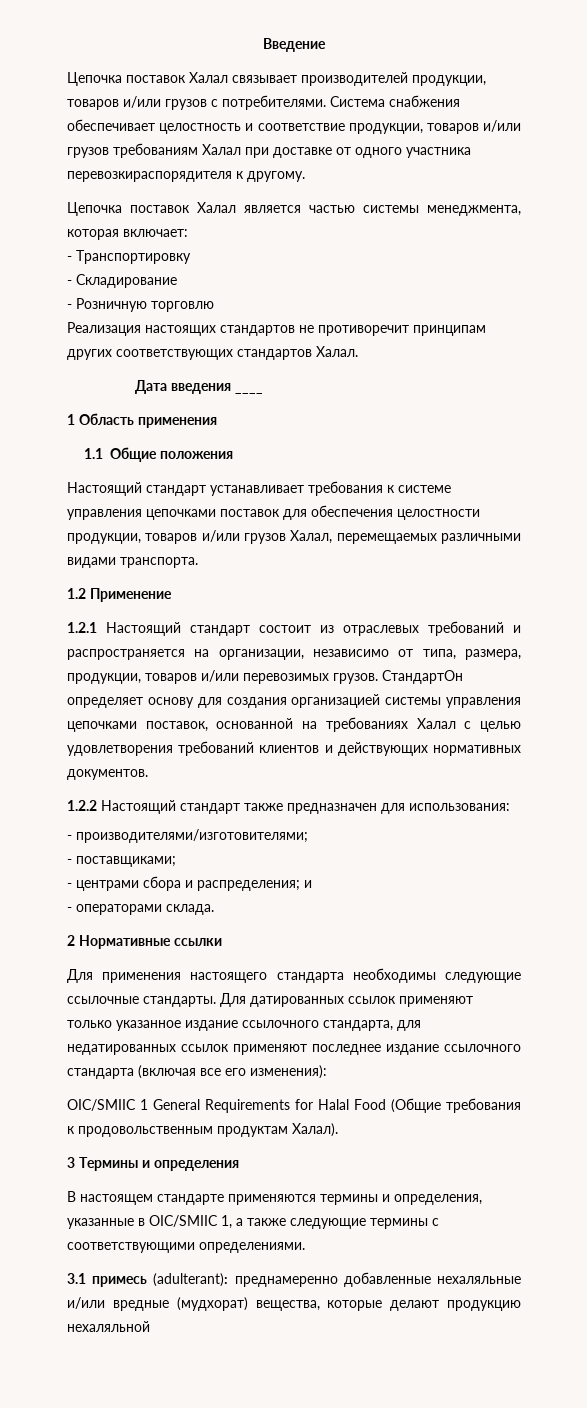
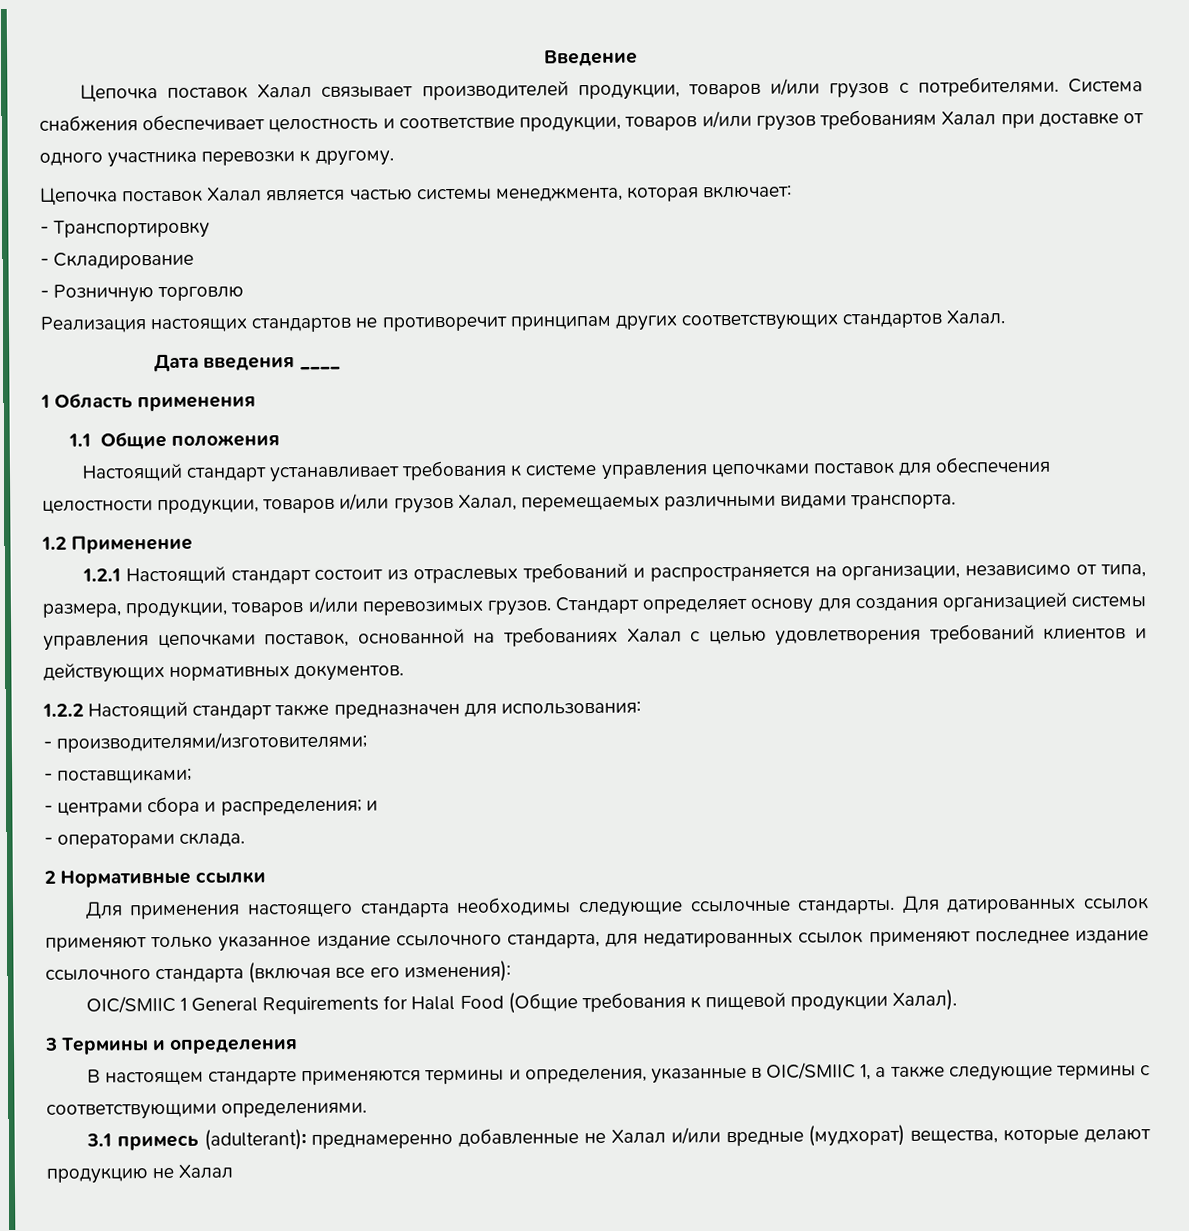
[67,171,232,182] перевозкираспорядителя -> [201,150,296,166] перевозки
[382,670,463,684] СтандартОн -> [555,596,640,615] Стандарт
[78,1126,288,1137] продовольственным продуктам -> [705,992,889,1012] пищевой продукции
[437,1276,521,1284] нехаляльные -> [584,1129,666,1144] не Халал
[67,1321,150,1332] нехаляльной -> [152,1164,234,1179] не Халал

